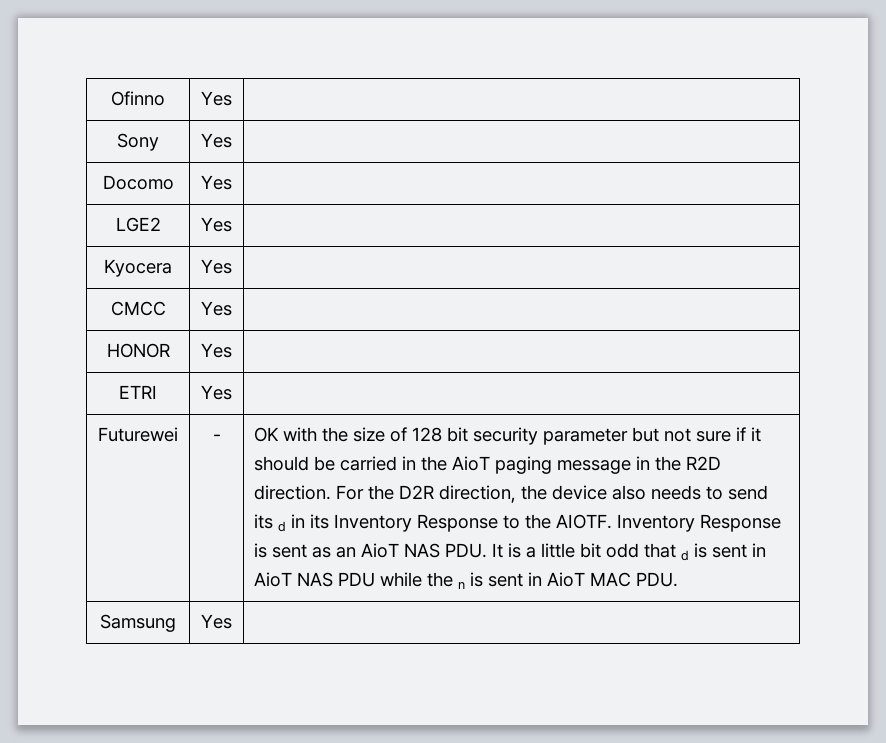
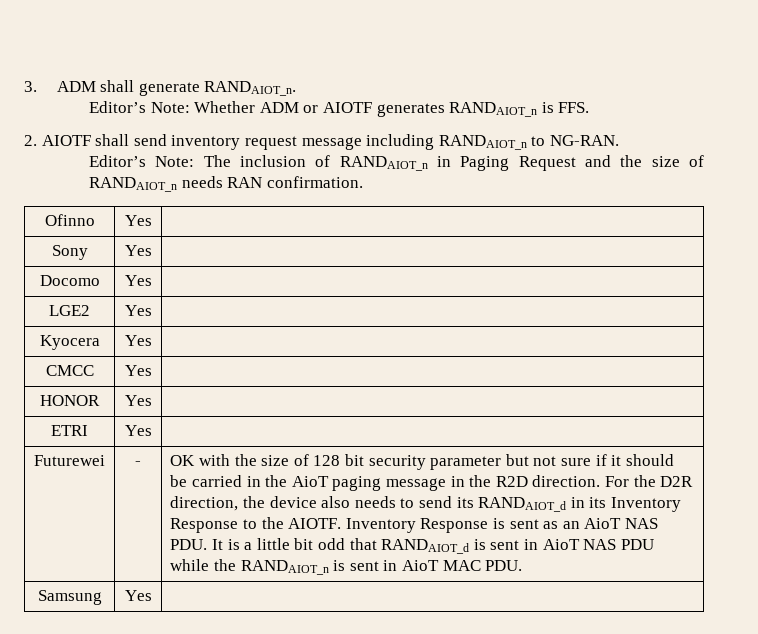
(111, 98) none -> [24,80,297,96] [89,101,590,117] [24,134,619,150] [89,155,704,171] [89,176,363,192] 3. ADM shall generate RANDAIOT_n. // Editor’s Note: Whether ADM or AIOTF generates RANDAIOT_n is FFS. // 2. AIOTF shall send inventory request message including RANDAIOT_n to NG-RAN. // Editor’s Note: The inclusion of RANDAIOT_n in Paging Request and the size of RANDAIOT_n needs RAN confirmation. //
[278,521,287,532] d -> [478,497,567,512] RANDAIOT_d
[681,550,690,561] d -> [381,539,470,554] RANDAIOT_d
[458,582,466,589] n -> [240,560,329,575] RANDAIOT_n

